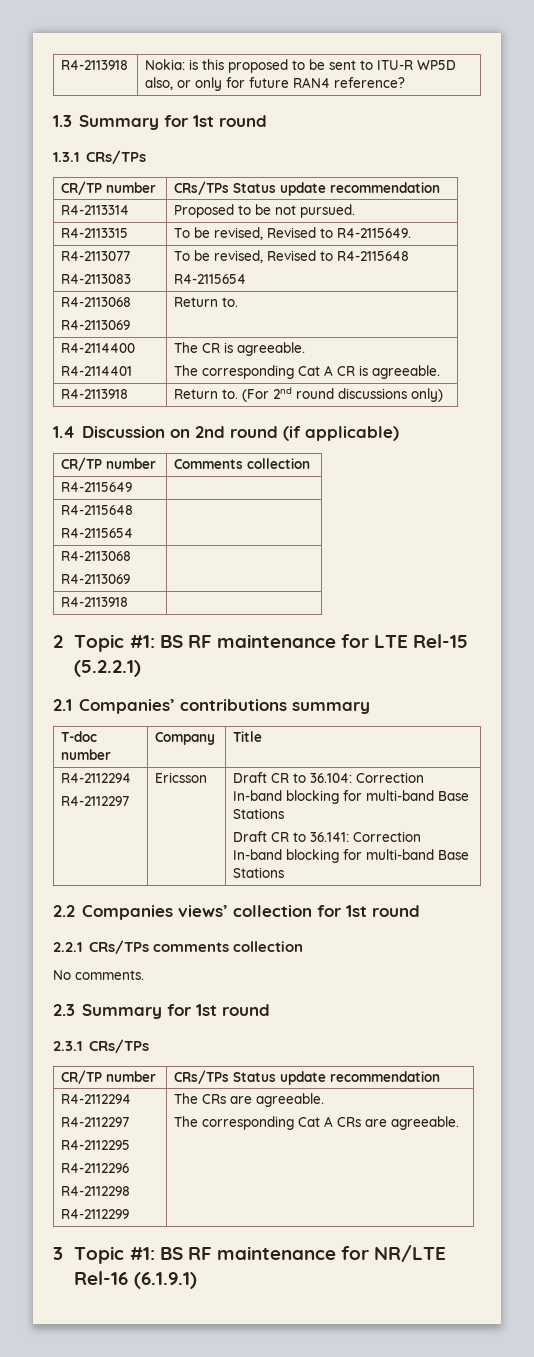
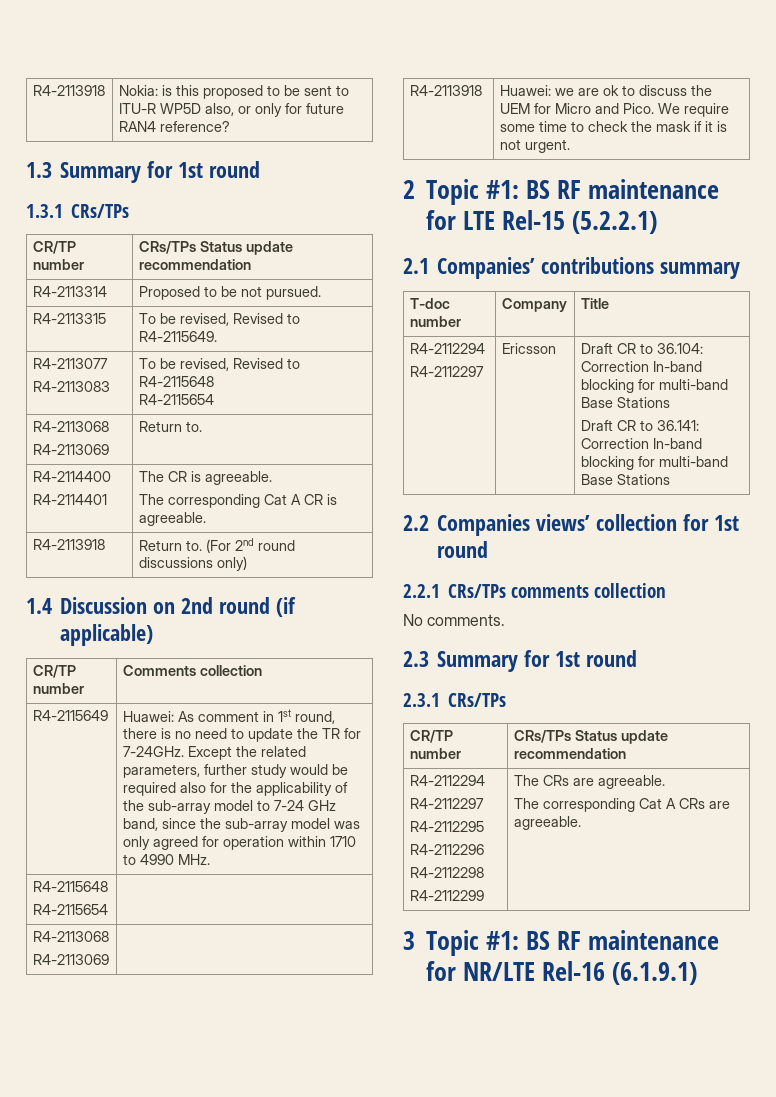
(133, 487) none -> [122,709,335,724] [122,728,361,742] [122,746,306,760] [122,764,348,778] [122,782,348,796] [122,800,336,814] [122,818,360,832] [122,836,356,850] [122,854,210,865] Huawei: As comment in 1st round, there is no need to update the TR for 7-24GHz. Except the related parameters, further study would be required also for the applicability of the sub-array model to 7-24 GHz band, since the sub-array model was only agreed for operation within 1710 to 4990 MHz.
(129, 602) none -> [499,85,712,96] [499,103,729,117] [499,121,727,132] [499,139,570,153] Huawei: we are ok to discuss the UEM for Micro and Pico. We require some time to check the mask if it is not urgent.

